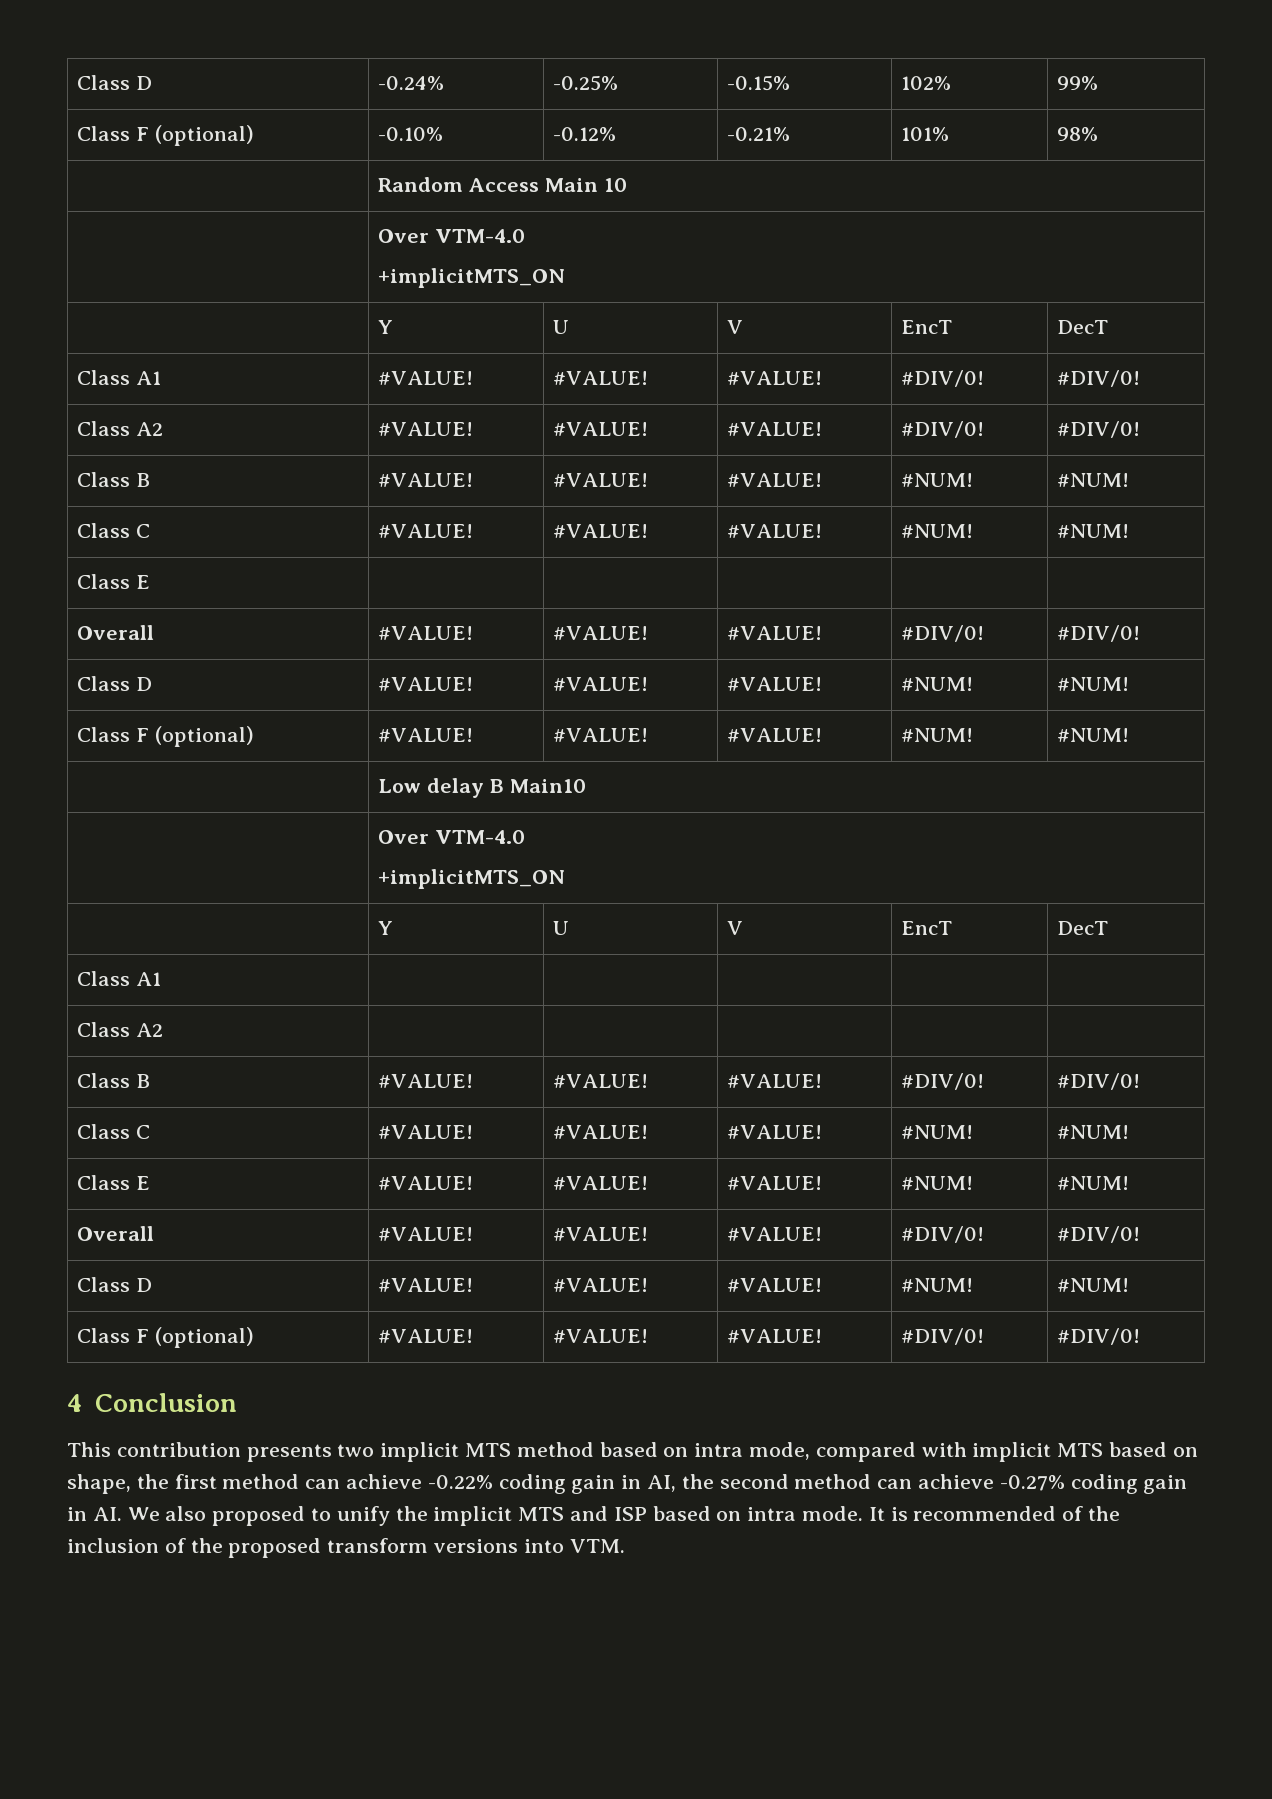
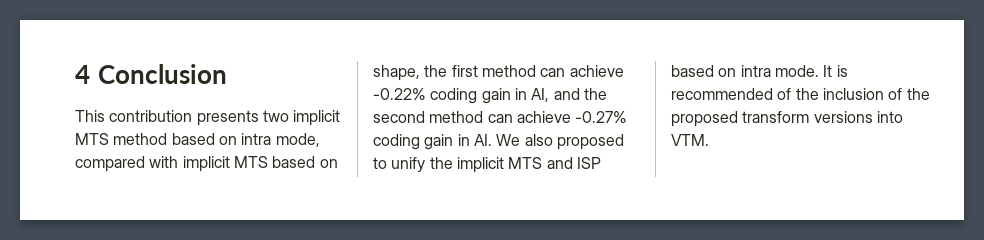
[77,75,152,90] [378,76,445,90] [553,75,619,91] [727,75,791,91] [901,76,952,90] [1057,76,1099,90] [77,125,254,146] [378,127,444,141] [553,127,617,141] [727,127,791,141] [901,127,950,141] [1057,127,1099,141] [378,177,627,192] [378,229,525,243] [378,268,566,288] [378,320,394,334] [553,320,570,334] [727,320,744,334] [901,320,953,334] [1057,320,1109,334] [77,370,161,385] [378,371,474,385] [553,371,649,385] [727,371,823,385] [901,370,985,387] [1057,370,1141,387] [77,421,163,436] [378,422,474,436] [553,422,649,436] [727,422,823,436] [901,421,985,438] [1057,421,1141,438] [77,472,150,487] [378,473,474,487] [553,473,649,487] [727,473,823,487] [901,473,974,487] [1057,473,1130,487] [77,523,150,538] [378,524,474,538] [553,524,649,538] [727,524,823,538] [901,524,974,538] [1057,524,1130,538] [77,574,150,589] [77,625,155,640] [378,626,474,640] [553,626,649,640] [727,626,823,640] [901,625,985,642] [1057,625,1141,642] [77,676,152,691] [378,677,474,691] [553,677,649,691] [727,677,823,691] [901,677,974,691] [1057,677,1130,691] [77,726,254,747] [378,728,474,742] [553,728,649,742] [727,728,823,742] [901,728,974,742] [1057,728,1130,742] [378,778,586,798] [378,830,525,844] [378,869,566,889] [378,921,394,935] [553,921,570,935] [727,921,744,935] [901,921,953,935] [1057,921,1109,935] [77,971,161,986] [77,1022,163,1037] [77,1073,150,1088] [378,1074,474,1088] [553,1074,649,1088] [727,1074,823,1088] [901,1073,985,1090] [1057,1073,1141,1090] [77,1124,150,1139] [378,1125,474,1139] [553,1125,649,1139] [727,1125,823,1139] [901,1125,974,1139] [1057,1125,1130,1139] [77,1175,150,1190] [378,1176,474,1190] [553,1176,649,1190] [727,1176,823,1190] [901,1176,974,1190] [1057,1176,1130,1190] [77,1226,155,1241] [378,1227,474,1241] [553,1227,649,1241] [727,1227,823,1241] [901,1226,985,1243] [1057,1226,1141,1243] [77,1277,152,1292] [378,1278,474,1292] [553,1278,649,1292] [727,1278,823,1292] [901,1278,974,1292] [1057,1278,1130,1292] [77,1327,254,1348] [378,1329,474,1343] [553,1329,649,1343] [727,1329,823,1343] [901,1328,985,1345] [1057,1328,1141,1345] Class D | -0.24% | -0.25% | -0.15% | 102% | 99% // Class F (optional) | -0.10% | -0.12% | -0.21% | 101% | 98% // | Random Access Main 10 // | Over VTM-4.0 // +implicitMTS_ON // | Y | U | V | EncT | DecT // Class A1 | #VALUE! | #VALUE! | #VALUE! | #DIV/0! | #DIV/0! // Class A2 | #VALUE! | #VALUE! | #VALUE! | #DIV/0! | #DIV/0! // Class B | #VALUE! | #VALUE! | #VALUE! | #NUM! | #NUM! // Class C | #VALUE! | #VALUE! | #VALUE! | #NUM! | #NUM! // Class E | | | | | // Overall | #VALUE! | #VALUE! | #VALUE! | #DIV/0! | #DIV/0! // Class D | #VALUE! | #VALUE! | #VALUE! | #NUM! | #NUM! // Class F (optional) | #VALUE! | #VALUE! | #VALUE! | #NUM! | #NUM! // | Low delay B Main10 // | Over VTM-4.0 // +implicitMTS_ON // | Y | U | V | EncT | DecT // Class A1 | | | | | // Class A2 | | | | | // Class B | #VALUE! | #VALUE! | #VALUE! | #DIV/0! | #DIV/0! // Class C | #VALUE! | #VALUE! | #VALUE! | #NUM! | #NUM! // Class E | #VALUE! | #VALUE! | #VALUE! | #NUM! | #NUM! // Overall | #VALUE! | #VALUE! | #VALUE! | #DIV/0! | #DIV/0! // Class D | #VALUE! | #VALUE! | #VALUE! | #NUM! | #NUM! // Class F (optional) | #VALUE! | #VALUE! | #VALUE! | #DIV/0! | #DIV/0! // -> (75, 74) none
(677, 1483) none -> [553,88,580,100] and

